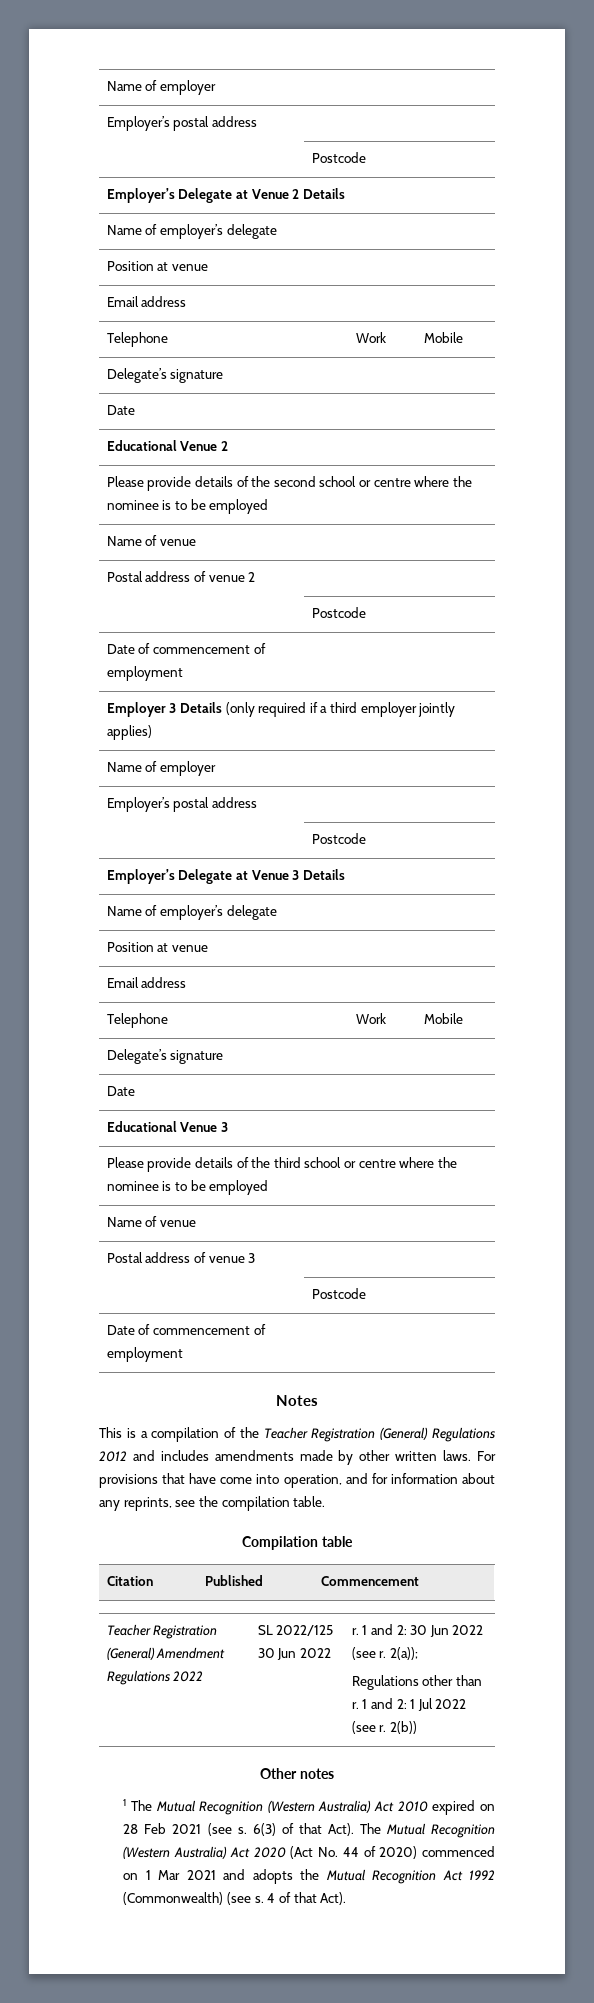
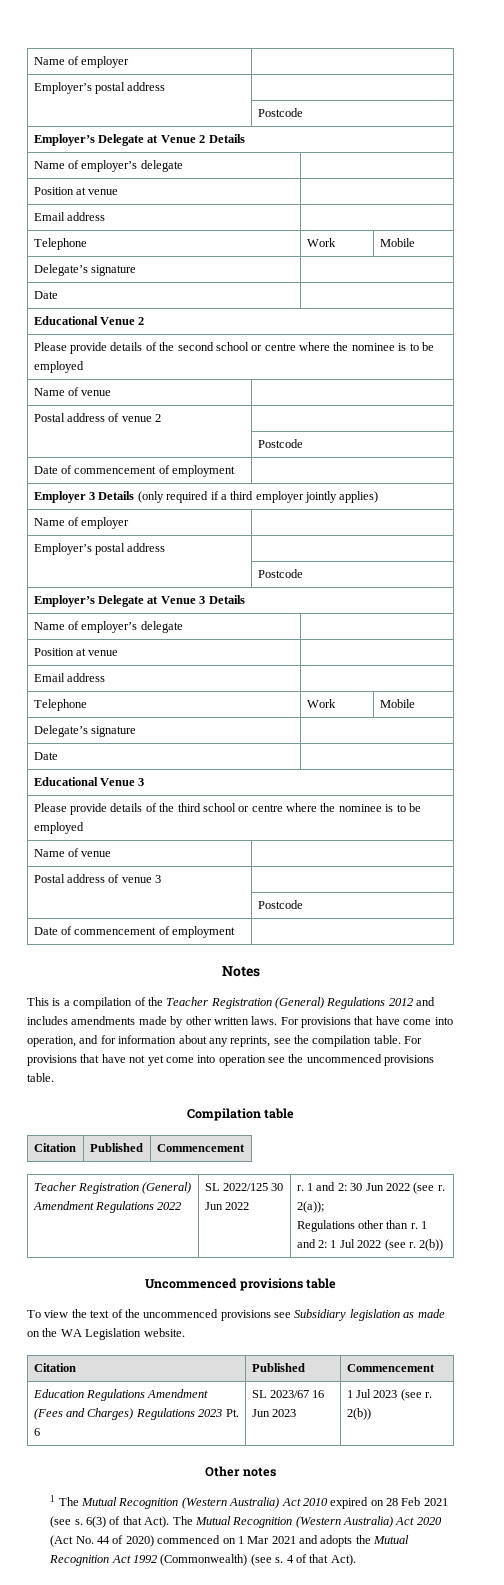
(326, 1501) none -> [404,1036,423,1044] [27,1054,435,1066] [27,1073,54,1082] For provisions that have not yet come into operation see the uncommenced provisions table.
(417, 1727) none -> [145,1278,336,1291] [27,1309,445,1321] [27,1328,185,1340] [33,1363,76,1372] [251,1363,305,1372] [346,1364,435,1372] [32,1389,209,1401] [33,1408,239,1420] [33,1428,40,1436] [251,1390,325,1398] [251,1409,297,1417] [346,1389,433,1401] [346,1408,371,1420] // Uncommenced provisions table // To view the text of the uncommenced provisions see Subsidiary legislation as made on the WA Legislation website. // Citation | Published | Commencement // Education Regulations Amendment (Fees and Charges) Regulations 2023 Pt. 6 | SL 2023/67 16 Jun 2023 | 1 Jul 2023 (see r. 2(b))

